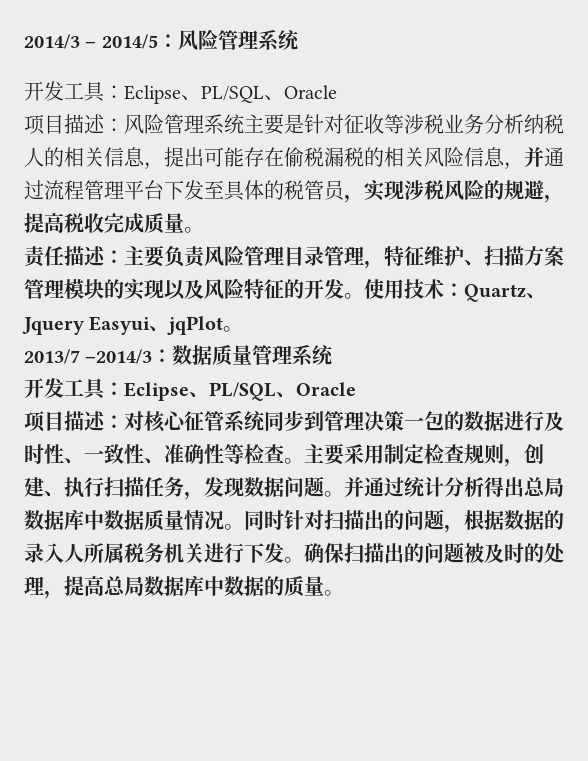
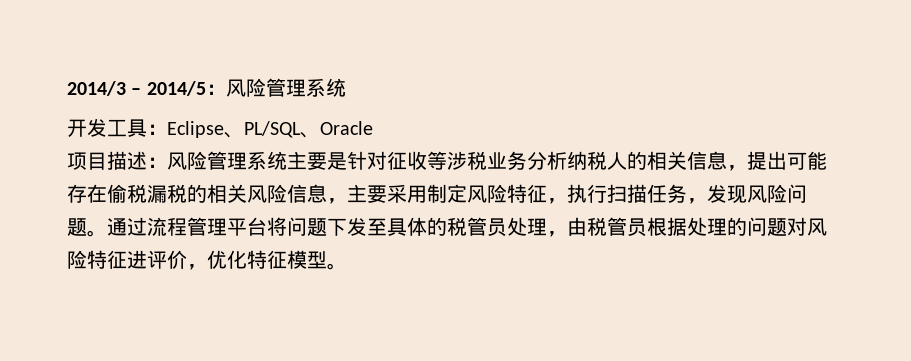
[524,147,544,167] 并 -> [347,184,807,204] [67,218,107,237] 主要采用制定风险特征，执行扫描任务，发现风险问题。
(164, 190) none -> [267,217,327,236] 将问题
[344,179,564,203] [24,213,204,233] [24,245,564,269] [24,278,546,302] [22,316,244,335] [24,344,334,366] [24,378,356,401] [24,410,564,432] [24,444,544,467] [24,476,564,500] [24,509,564,533] [24,542,565,563] [24,575,324,599] ，实现涉税风险的规避，提高税收完成质量。 // 责任描述：主要负责风险管理目录管理，特征维护、扫描方案管理模块的实现以及风险特征的开发。使用技术：Quartz、Jquery Easyui、jqPlot。 // 2013/7 –2014/3：数据质量管理系统 // 开发工具：Eclipse、PL/SQL、Oracle // 项目描述：对核心征管系统同步到管理决策一包的数据进行及时性、一致性、准确性等检查。主要采用制定检查规则，创建、执行扫描任务，发现数据问题。并通过统计分析得出总局数据库中数据质量情况。同时针对扫描出的问题，根据数据的录入人所属税务机关进行下发。确保扫描出的问题被及时的处理，提高总局数据库中数据的质量 -> [507,217,827,237] [67,250,327,270] 处理，由税管员根据处理的问题对风险特征进评价，优化特征模型

